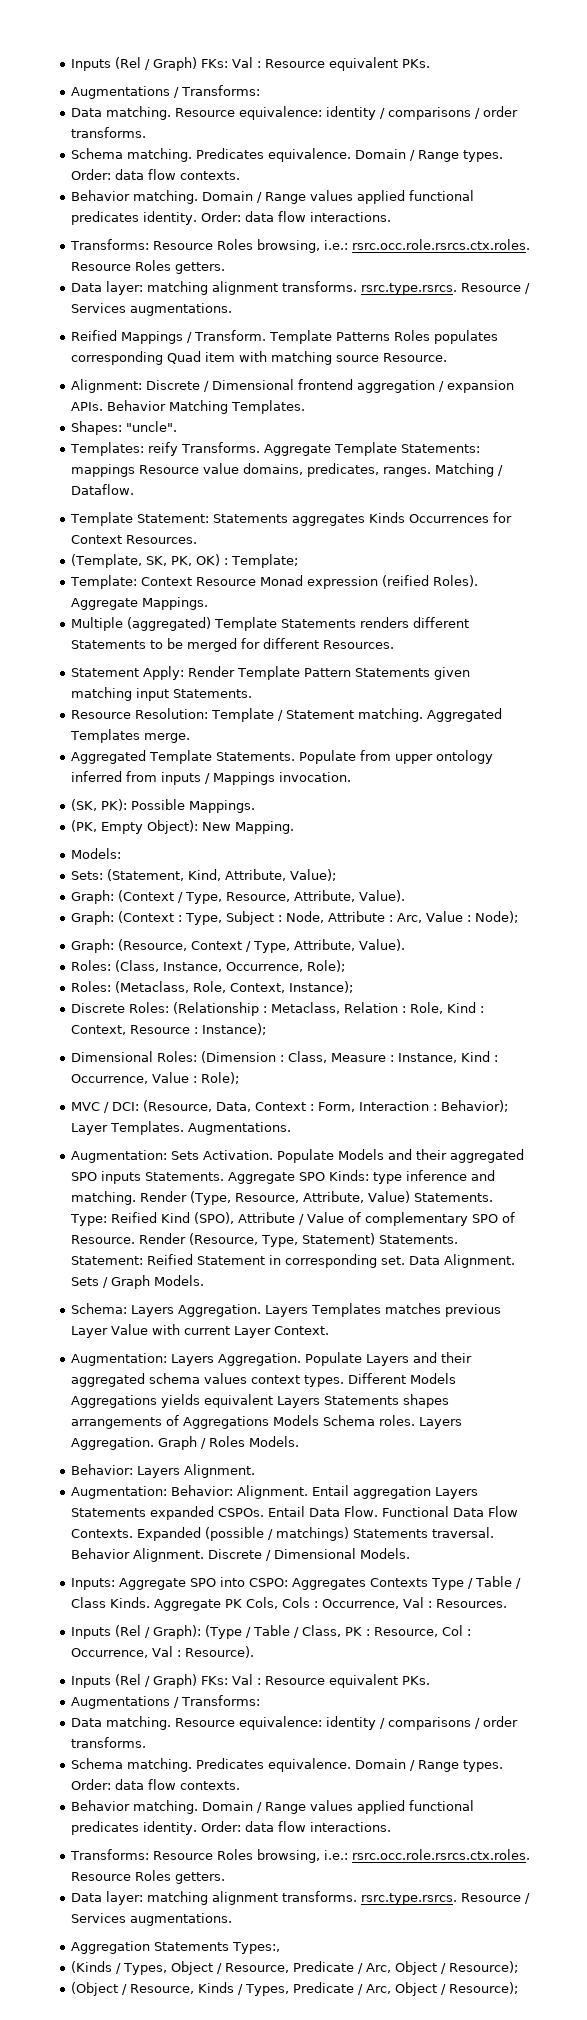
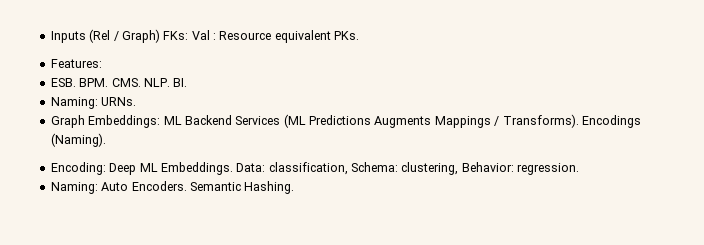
[70,85,260,99] [70,106,518,120] [70,127,146,138] [70,148,503,162] [70,169,240,180] [70,190,474,204] [70,211,391,225] [69,239,530,253] [70,260,225,274] [70,281,530,295] [70,303,232,316] [70,330,498,344] [70,351,447,365] [70,379,514,393] [70,400,305,414] [70,421,177,435] [69,442,480,456] [70,463,503,477] [70,484,134,495] [69,512,512,526] [70,535,197,544] [70,554,298,568] [69,575,478,589] [70,597,208,610] [70,617,469,631] [70,638,394,652] [70,666,470,680] [70,687,252,701] [70,708,502,722] [69,729,190,743] [70,750,493,764] [70,771,351,785] [70,799,255,813] [70,820,294,834] [70,848,121,859] [70,869,336,881] [70,890,405,904] [70,911,518,925] [70,939,405,953] [70,960,345,972] [70,981,353,993] [70,1002,484,1016] [70,1023,266,1035] [70,1051,498,1063] [70,1072,239,1084] [70,1100,508,1113] [70,1121,291,1135] [70,1149,524,1163] [70,1170,495,1184] [70,1191,493,1205] [69,1212,515,1226] [70,1233,458,1247] [70,1254,515,1268] [70,1275,204,1289] [70,1303,501,1317] [70,1324,329,1338] [70,1352,472,1366] [70,1373,456,1387] [70,1394,449,1408] [70,1415,462,1429] [70,1436,299,1450] [70,1464,255,1478] [70,1485,478,1499] [70,1506,518,1520] [70,1527,494,1541] [70,1548,410,1562] [70,1576,521,1590] [70,1597,507,1611] [70,1625,471,1639] [70,1646,254,1658] [70,1674,430,1688] [70,1695,260,1709] [70,1716,518,1730] [70,1737,146,1748] [70,1758,503,1772] [70,1779,240,1790] [70,1800,474,1814] [70,1821,391,1835] [69,1849,530,1863] [70,1870,225,1884] [70,1891,530,1905] [70,1913,232,1926] [70,1941,280,1954] [70,1961,518,1975] [70,1982,518,1996] Augmentations / Transforms: // Data matching. Resource equivalence: identity / comparisons / order transforms. // Schema matching. Predicates equivalence. Domain / Range types. Order: data flow contexts. // Behavior matching. Domain / Range values applied functional predicates identity. Order: data flow interactions. // Transforms: Resource Roles browsing, i.e.: rsrc.occ.role.rsrcs.ctx.roles. Resource Roles getters. // Data layer: matching alignment transforms. rsrc.type.rsrcs. Resource / Services augmentations. // Reified Mappings / Transform. Template Patterns Roles populates corresponding Quad item with matching source Resource. // Alignment: Discrete / Dimensional frontend aggregation / expansion APIs. Behavior Matching Templates. // Shapes: "uncle". // Templates: reify Transforms. Aggregate Template Statements: mappings Resource value domains, predicates, ranges. Matching / Dataflow. // Template Statement: Statements aggregates Kinds Occurrences for Context Resources. // (Template, SK, PK, OK) : Template; // Template: Context Resource Monad expression (reified Roles). Aggregate Mappings. // Multiple (aggregated) Template Statements renders different Statements to be merged for different Resources. // Statement Apply: Render Template Pattern Statements given matching input Statements. // Resource Resolution: Template / Statement matching. Aggregated Templates merge. // Aggregated Template Statements. Populate from upper ontology inferred from inputs / Mappings invocation. // (SK, PK): Possible Mappings. // (PK, Empty Object): New Mapping. // Models: // Sets: (Statement, Kind, Attribute, Value); // Graph: (Context / Type, Resource, Attribute, Value). // Graph: (Context : Type, Subject : Node, Attribute : Arc, Value : Node); // Graph: (Resource, Context / Type, Attribute, Value). // Roles: (Class, Instance, Occurrence, Role); // Roles: (Metaclass, Role, Context, Instance); // Discrete Roles: (Relationship : Metaclass, Relation : Role, Kind : Context, Resource : Instance); // Dimensional Roles: (Dimension : Class, Measure : Instance, Kind : Occurrence, Value : Role); // MVC / DCI: (Resource, Data, Context : Form, Interaction : Behavior); Layer Templates. Augmentations. // Augmentation: Sets Activation. Populate Models and their aggregated SPO inputs Statements. Aggregate SPO Kinds: type inference and matching. Render (Type, Resource, Attribute, Value) Statements. Type: Reified Kind (SPO), Attribute / Value of complementary SPO of Resource. Render (Resource, Type, Statement) Statements. Statement: Reified Statement in corresponding set. Data Alignment. Sets / Graph Models. // Schema: Layers Aggregation. Layers Templates matches previous Layer Value with current Layer Context. // Augmentation: Layers Aggregation. Populate Layers and their aggregated schema values context types. Different Models Aggregations yields equivalent Layers Statements shapes arrangements of Aggregations Models Schema roles. Layers Aggregation. Graph / Roles Models. // Behavior: Layers Alignment. // Augmentation: Behavior: Alignment. Entail aggregation Layers Statements expanded CSPOs. Entail Data Flow. Functional Data Flow Contexts. Expanded (possible / matchings) Statements traversal. Behavior Alignment. Discrete / Dimensional Models. // Inputs: Aggregate SPO into CSPO: Aggregates Contexts Type / Table / Class Kinds. Aggregate PK Cols, Cols : Occurrence, Val : Resources. // Inputs (Rel / Graph): (Type / Table / Class, PK : Resource, Col : Occurrence, Val : Resource). // Inputs (Rel / Graph) FKs: Val : Resource equivalent PKs. // Augmentations / Transforms: // Data matching. Resource equivalence: identity / comparisons / order transforms. // Schema matching. Predicates equivalence. Domain / Range types. Order: data flow contexts. // Behavior matching. Domain / Range values applied functional predicates identity. Order: data flow interactions. // Transforms: Resource Roles browsing, i.e.: rsrc.occ.role.rsrcs.ctx.roles. Resource Roles getters. // Data layer: matching alignment transforms. rsrc.type.rsrcs. Resource / Services augmentations. // Aggregation Statements Types:, // (Kinds / Types, Object / Resource, Predicate / Arc, Object / Resource); // (Object / Resource, Kinds / Types, Predicate / Arc, Object / Resource); -> [50,59,102,68] [50,78,188,87] [50,97,137,109] [50,114,641,128] [50,133,106,147] [50,162,580,175] [50,181,295,194] Features: // ESB. BPM. CMS. NLP. BI. // Naming: URNs. // Graph Embeddings: ML Backend Services (ML Predictions Augments Mappings / Transforms). Encodings (Naming). // Encoding: Deep ML Embeddings. Data: classification, Schema: clustering, Behavior: regression. // Naming: Auto Encoders. Semantic Hashing.

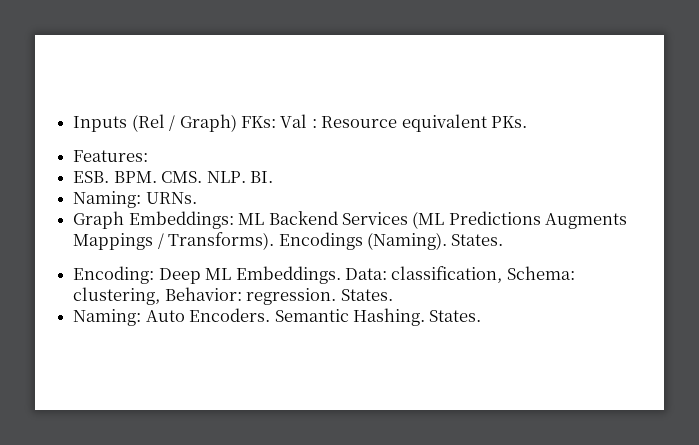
(106, 140) none -> [451,234,504,246] States.
(580, 169) none -> [340,289,393,301] States.
(295, 187) none -> [429,310,482,322] States.

